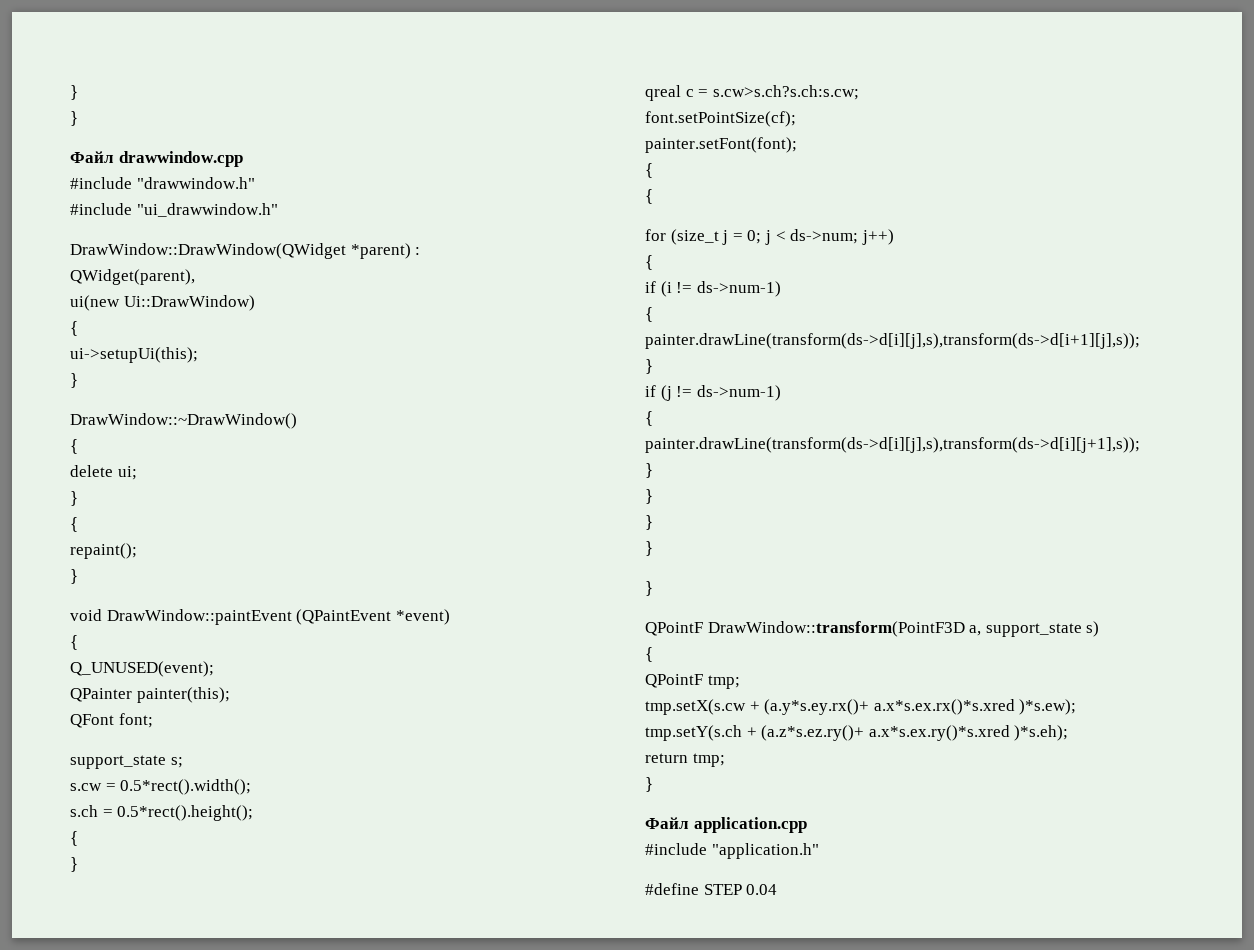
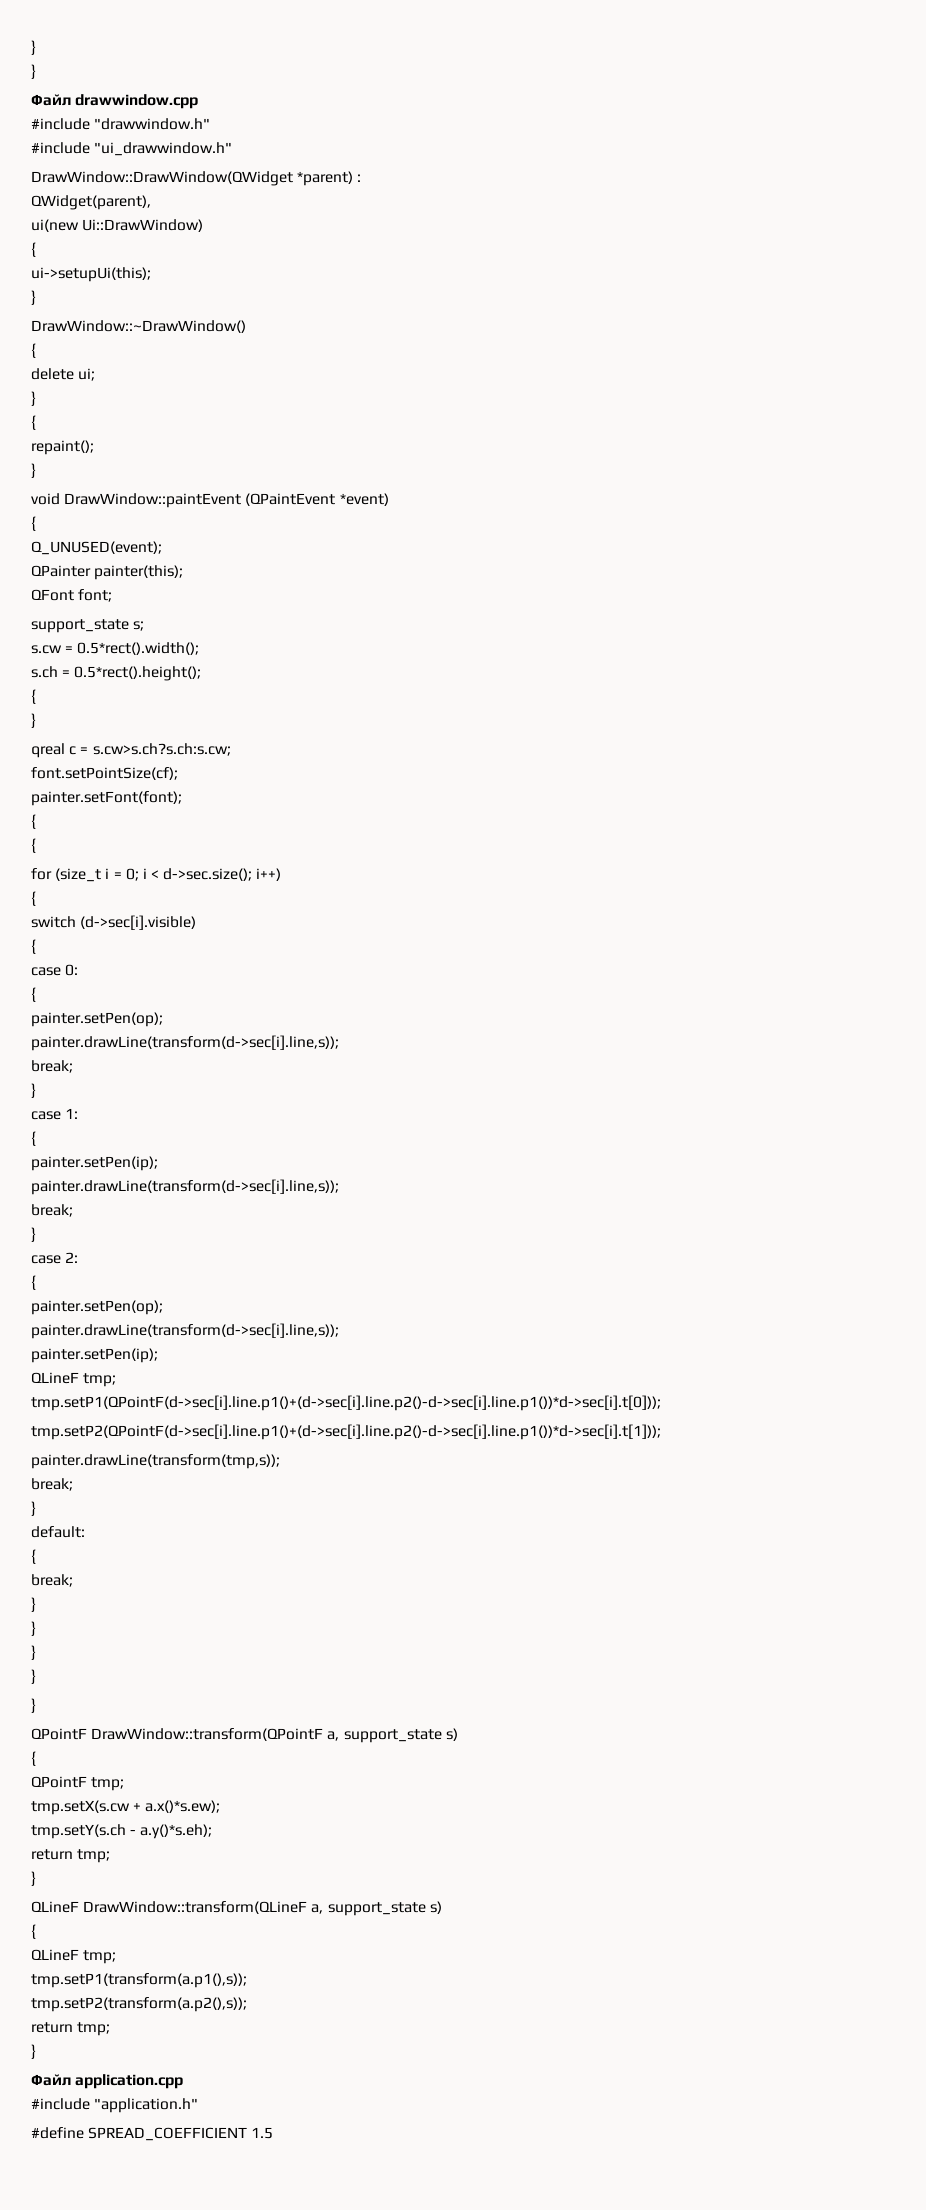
[722,230,729,245] j -> [105,868,110,879] i
[764,229,894,245] [645,255,653,270] [645,281,781,297] [645,307,653,322] [645,333,1140,349] [645,359,653,374] [645,385,781,401] [645,411,653,426] [645,437,1140,453] j < ds->num; j++) // { // if (i != ds->num-1) // { // painter.drawLine(transform(ds->d[i][j],s),transform(ds->d[i+1][j],s)); // } // if (j != ds->num-1) // { // painter.drawLine(transform(ds->d[i][j],s),transform(ds->d[i][j+1],s)); -> [142,868,282,881] [31,891,36,906] [31,915,197,930] [31,939,36,954] [31,964,79,976] [31,987,36,1002] [31,1012,163,1027] [31,1035,339,1051] [31,1060,73,1073] [31,1083,36,1098] [31,1108,79,1120] [31,1131,36,1146] [31,1156,158,1171] [31,1179,339,1195] [31,1204,73,1217] [31,1227,36,1242] [31,1252,79,1264] [31,1275,36,1290] [31,1300,163,1315] [31,1323,339,1339] [31,1348,158,1363] [31,1372,117,1387] [31,1395,661,1411] [31,1424,661,1440] [31,1454,280,1469] [31,1478,73,1491] [31,1501,36,1516] [31,1526,85,1538] [31,1549,36,1564] [31,1574,73,1587] i < d->sec.size(); i++) // { // switch (d->sec[i].visible) // { // case 0: // { // painter.setPen(op); // painter.drawLine(transform(d->sec[i].line,s)); // break; // } // case 1: // { // painter.setPen(ip); // painter.drawLine(transform(d->sec[i].line,s)); // break; // } // case 2: // { // painter.setPen(op); // painter.drawLine(transform(d->sec[i].line,s)); // painter.setPen(ip); // QLineF tmp; // tmp.setP1(QPointF(d->sec[i].line.p1()+(d->sec[i].line.p2()-d->sec[i].line.p1())*d->sec[i].t[0])); // tmp.setP2(QPointF(d->sec[i].line.p1()+(d->sec[i].line.p2()-d->sec[i].line.p1())*d->sec[i].t[1])); // painter.drawLine(transform(tmp,s)); // break; // } // default: // { // break;
[707,621,965,637] DrawWindow::transform(PointF3D -> [91,1728,324,1741] DrawWindow::transform(QPointF
[764,699,1077,715] [645,725,1069,741] (a.y*s.ey.rx()+ a.x*s.ex.rx()*s.xred )*s.ew); // tmp.setY(s.ch + (a.z*s.ez.ry()+ a.x*s.ex.ry()*s.xred )*s.eh); -> [145,1800,221,1813] [31,1824,213,1839] [31,1849,111,1863] [31,1871,36,1886] [31,1901,442,1916] [31,1924,36,1939] [31,1949,117,1964] [31,1973,247,1988] [31,1997,247,2012] a.x()*s.ew); // tmp.setY(s.ch - a.y()*s.eh); // return tmp; // } // QLineF DrawWindow::transform(QLineF a, support_state s) // { // QLineF tmp; // tmp.setP1(transform(a.p1(),s)); // tmp.setP2(transform(a.p2(),s));
[703,884,778,895] STEP 0.04 -> [88,2127,274,2141] SPREAD_COEFFICIENT 1.5

